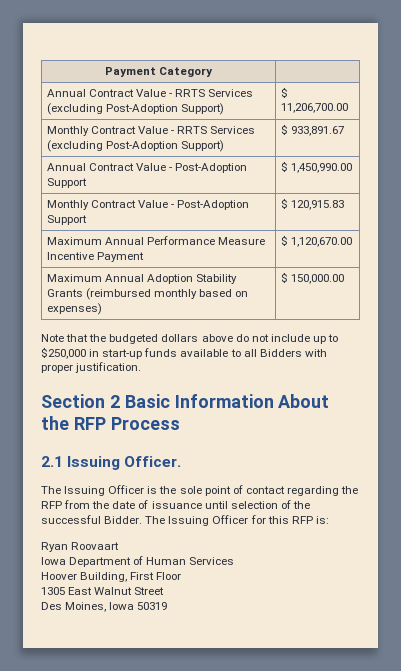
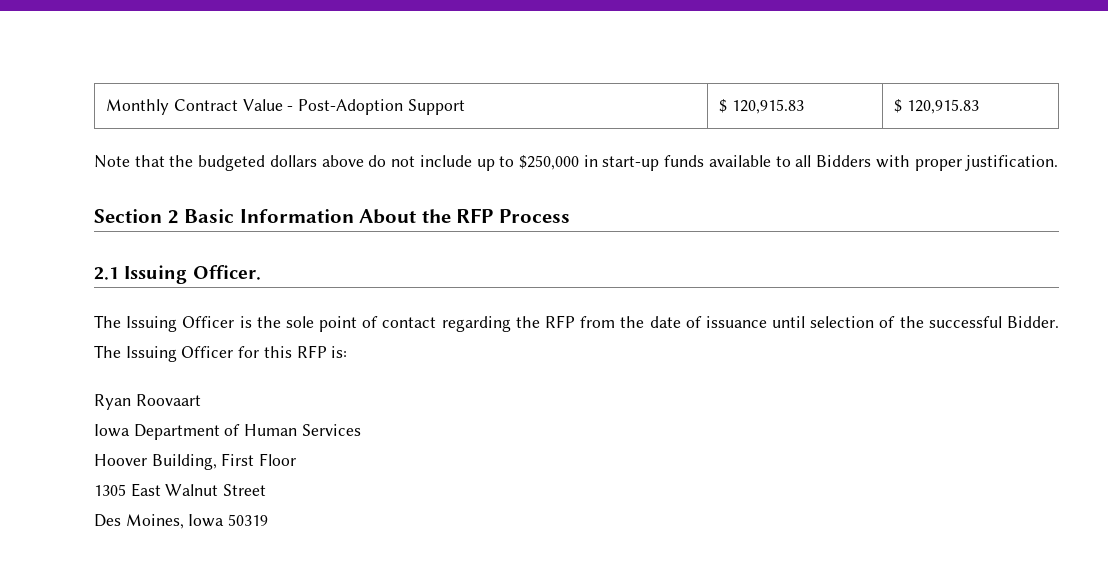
[104,67,214,77] [46,89,254,97] [46,103,224,115] [280,87,288,98] [280,103,348,113] [46,126,256,136] [46,140,224,152] [280,124,344,136] [46,163,248,173] [46,178,87,188] [280,161,352,173] Payment Category | // Annual Contract Value - RRTS Services (excluding Post-Adoption Support) | $ 11,206,700.00 // Monthly Contract Value - RRTS Services (excluding Post-Adoption Support) | $ 933,891.67 // Annual Contract Value - Post-Adoption Support | $ 1,450,990.00 // -> (106, 107) none
[46,236,265,245] [46,252,144,262] [280,235,352,247] [46,274,237,284] [46,288,249,300] [46,303,102,315] [280,272,344,284] // Maximum Annual Performance Measure Incentive Payment | $ 1,120,670.00 // Maximum Annual Adoption Stability Grants (reimbursed monthly based on expenses) | $ 150,000.00 -> [894,99,979,114] | $ 120,915.83

